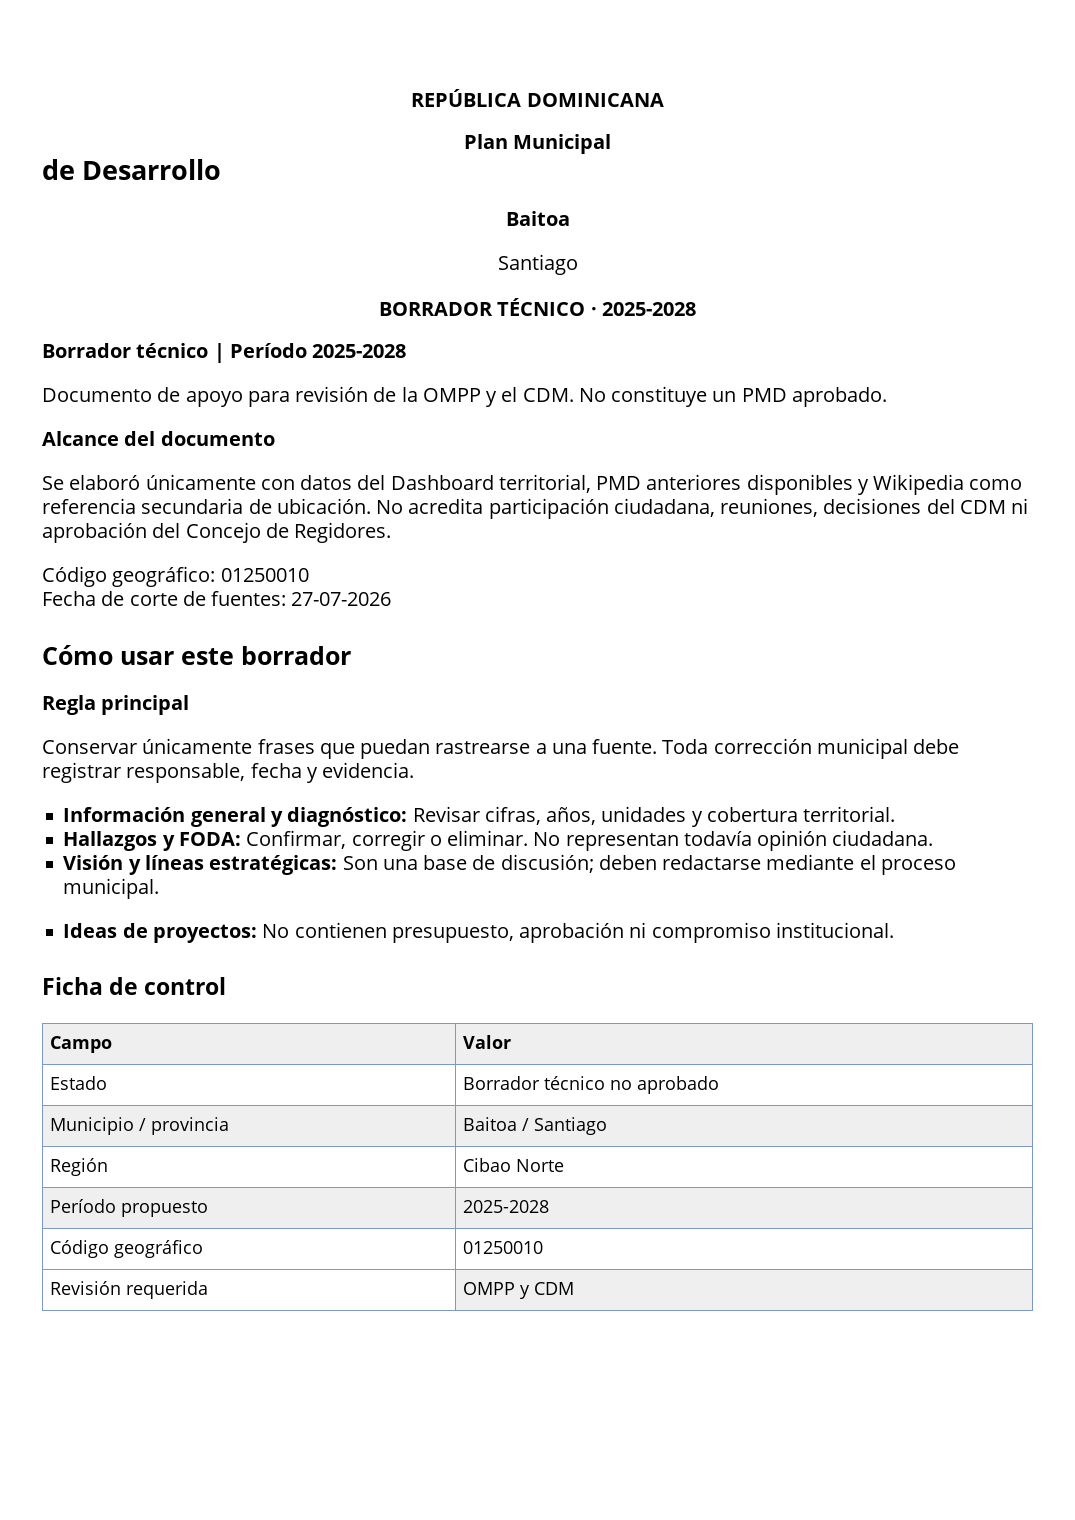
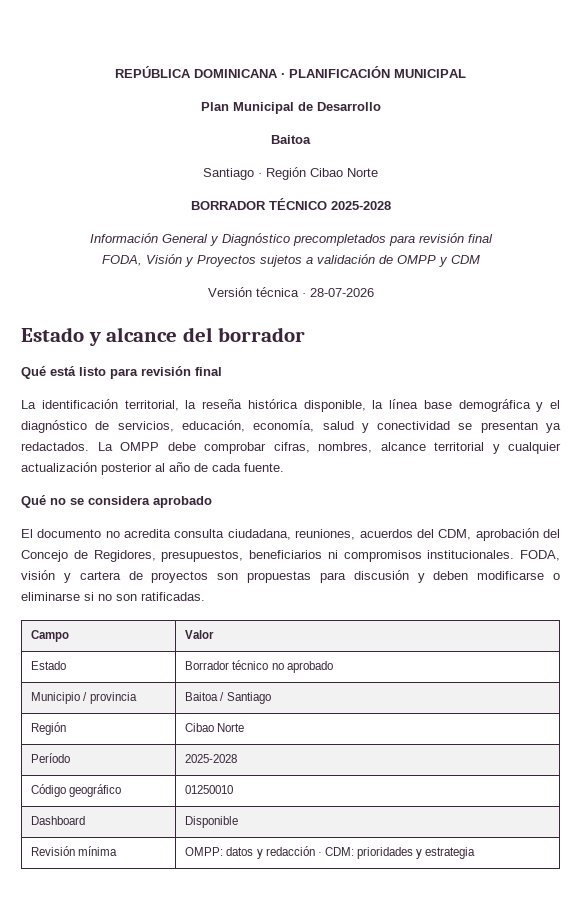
(664, 100) none -> [281,66,466,78] · PLANIFICACIÓN MUNICIPAL
(612, 144) // -> (294, 108) none
(578, 264) none -> [258,167,378,180] · Región Cibao Norte
[590,302,696,316] [42,343,407,363] [42,386,887,407] [42,431,275,446] [42,474,1023,495] [42,498,1029,519] [42,522,392,543] [42,566,309,587] [42,591,392,606] [42,645,351,665] [42,695,190,715] [42,738,960,759] [42,762,415,783] [63,806,896,827] [63,830,934,851] [63,854,956,875] [63,878,160,899] [63,922,894,943] [42,977,227,995] · 2025-2028 // Borrador técnico | Período 2025-2028 // Documento de apoyo para revisión de la OMPP y el CDM. No constituye un PMD aprobado. // Alcance del documento // Se elaboró únicamente con datos del Dashboard territorial, PMD anteriores disponibles y Wikipedia como referencia secundaria de ubicación. No acredita participación ciudadana, reuniones, decisiones del CDM ni aprobación del Concejo de Regidores. // Código geográfico: 01250010 // Fecha de corte de fuentes: 27-07-2026 // Cómo usar este borrador // Regla principal // Conservar únicamente frases que puedan rastrearse a una fuente. Toda corrección municipal debe registrar responsable, fecha y evidencia. // Información general y diagnóstico: Revisar cifras, años, unidades y cobertura territorial. // Hallazgos y FODA: Confirmar, corregir o eliminar. No representan todavía opinión ciudadana. // Visión y líneas estratégicas: Son una base de discusión; deben redactarse mediante el proceso municipal. // Ideas de proyectos: No contienen presupuesto, aprobación ni compromiso institucional. // Ficha de control -> [330,201,391,210] [89,233,493,246] [101,254,480,267] [207,287,374,297] [21,327,306,346] [21,366,222,379] [21,399,560,412] [21,420,561,433] [21,442,561,454] [21,462,284,475] [21,495,212,508] [21,528,561,541] [21,550,560,562] [21,570,560,583] [21,592,205,601] 2025-2028 // Información General y Diagnóstico precompletados para revisión final // FODA, Visión y Proyectos sujetos a validación de OMPP y CDM // Versión técnica · 28-07-2026 // Estado y alcance del borrador // Qué está listo para revisión final // La identificación territorial, la reseña histórica disponible, la línea base demográfica y el diagnóstico de servicios, educación, economía, salud y conectividad se presentan ya redactados. La OMPP debe comprobar cifras, nombres, alcance territorial y cualquier actualización posterior al año de cada fuente. // Qué no se considera aprobado // El documento no acredita consulta ciudadana, reuniones, acuerdos del CDM, aprobación del Concejo de Regidores, presupuestos, beneficiarios ni compromisos institucionales. FODA, visión y cartera de proyectos son propuestas para discusión y deben modificarse o eliminarse si no son ratificadas.
[121,1201,209,1217] propuesto -> (71, 758) none
(544, 1247) none -> [31,816,86,825] [185,816,239,828] // Dashboard | Disponible
[126,1281,209,1299] [463,1282,575,1299] requerida | OMPP y CDM -> [78,846,118,856] [185,846,476,859] mínima | OMPP: datos y redacción · CDM: prioridades y estrategia

